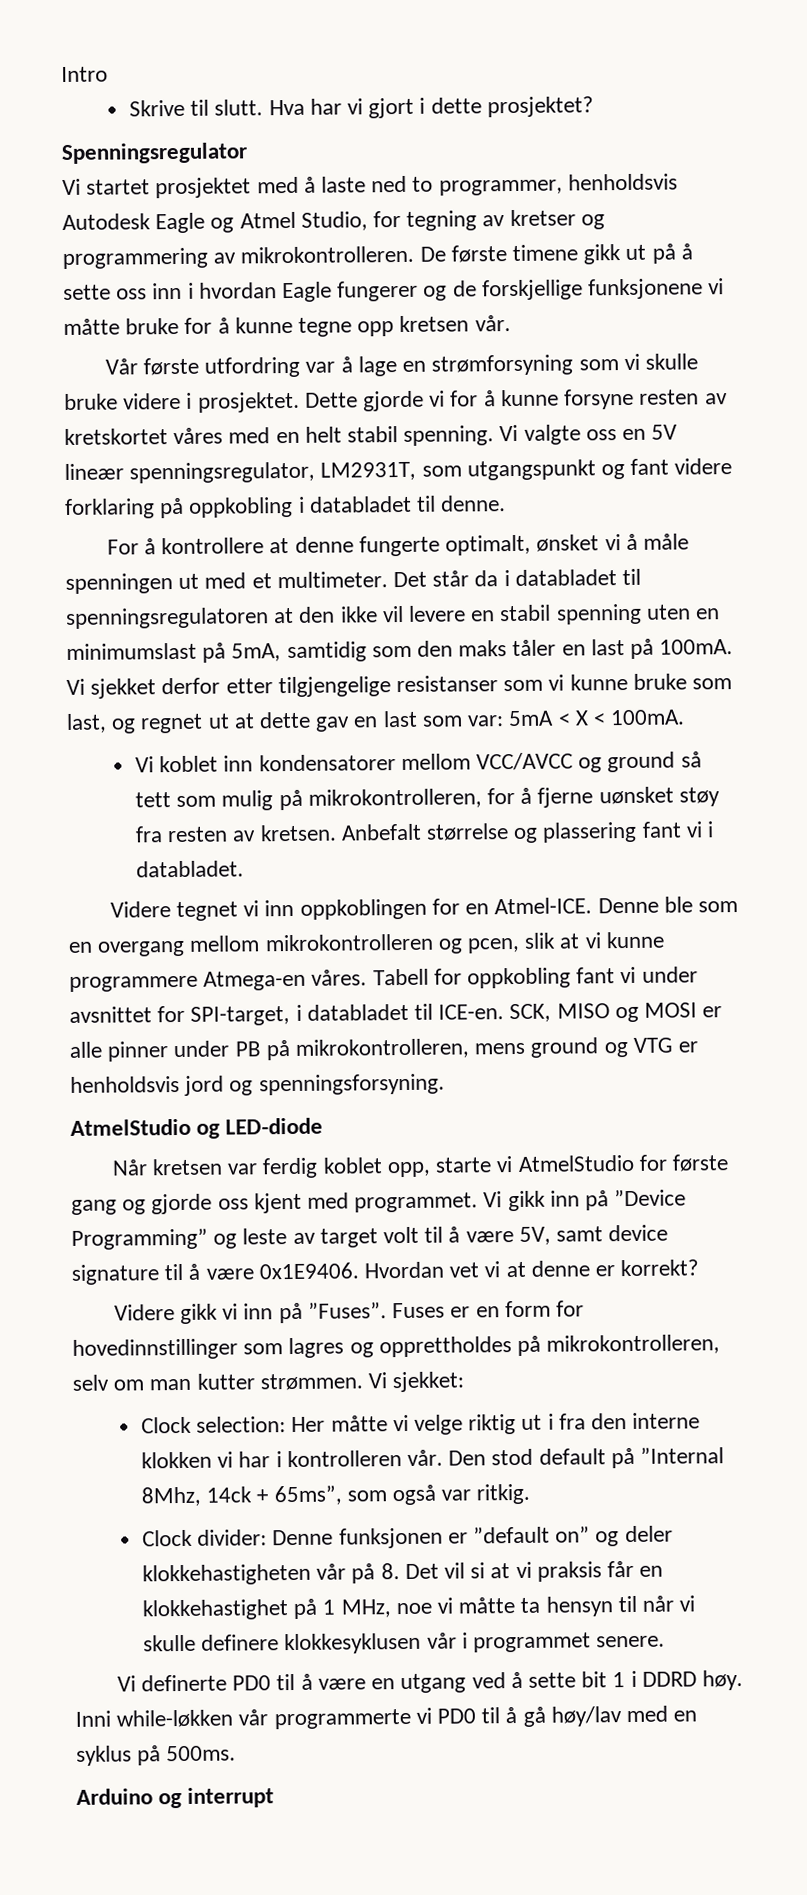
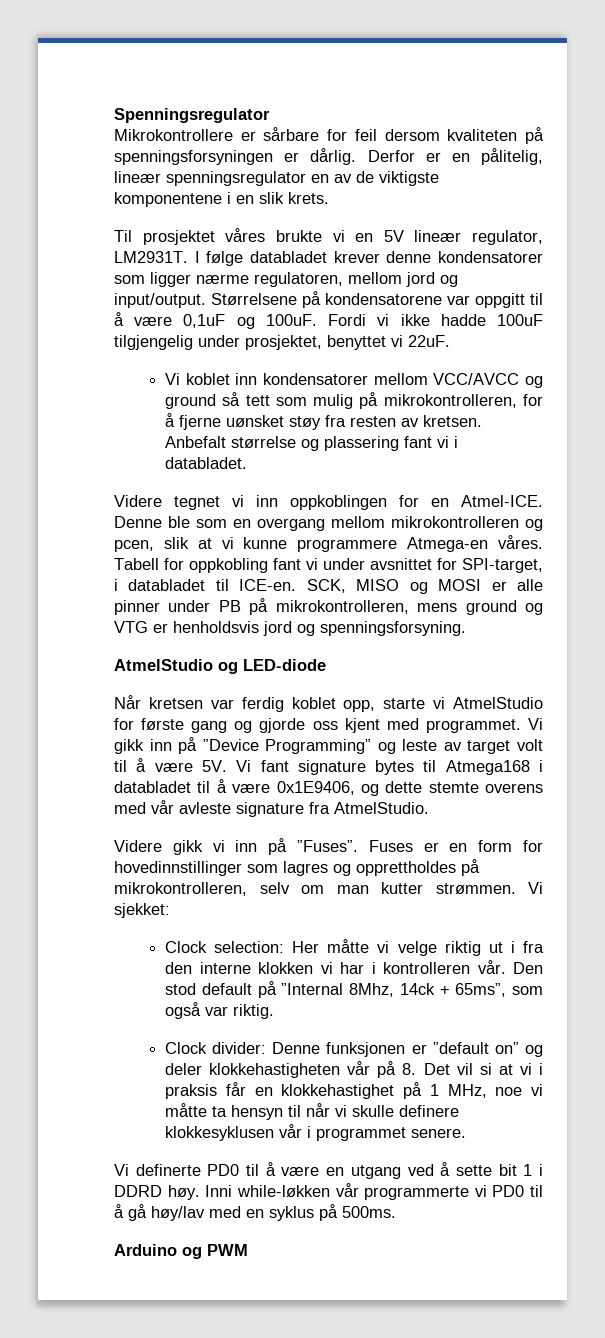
[61,66,108,83] [128,96,594,119] [61,142,248,165] [62,173,678,199] [62,209,605,234] [62,243,693,270] [63,278,725,303] [63,315,511,337] [104,353,698,378] [64,388,728,413] [64,424,678,446] [64,458,733,484] [64,495,507,519] [106,533,689,557] [65,568,642,594] [65,603,721,629] [66,638,734,663] [66,673,733,699] [66,709,686,734] Intro // Skrive til slutt. Hva har vi gjort i dette prosjektet? // Spenningsregulator // Vi startet prosjektet med å laste ned to programmer, henholdsvis Autodesk Eagle og Atmel Studio, for tegning av kretser og programmering av mikrokontrolleren. De første timene gikk ut på å sette oss inn i hvordan Eagle fungerer og de forskjellige funksjonene vi måtte bruke for å kunne tegne opp kretsen vår. // Vår første utfordring var å lage en strømforsyning som vi skulle bruke videre i prosjektet. Dette gjorde vi for å kunne forsyne resten av kretskortet våres med en helt stabil spenning. Vi valgte oss en 5V lineær spenningsregulator, LM2931T, som utgangspunkt og fant videre forklaring på oppkobling i databladet til denne. // For å kontrollere at denne fungerte optimalt, ønsket vi å måle spenningen ut med et multimeter. Det står da i databladet til spenningsregulatoren at den ikke vil levere en stabil spenning uten en minimumslast på 5mA, samtidig som den maks tåler en last på 100mA. Vi sjekket derfor etter tilgjengelige resistanser som vi kunne bruke som last, og regnet ut at dette gav en last som var: 5mA < X < 100mA. -> [114,108,270,123] [114,127,544,144] [114,148,543,165] [114,171,439,186] [114,192,329,207] [114,228,543,245] [114,251,543,266] [114,272,458,287] [114,291,543,308] [114,312,543,329] [114,335,450,350] Spenningsregulator // Mikrokontrollere er sårbare for feil dersom kvaliteten på spenningsforsyningen er dårlig. Derfor er en pålitelig, lineær spenningsregulator en av de viktigste komponentene i en slik krets. // Til prosjektet våres brukte vi en 5V lineær regulator, LM2931T. I følge databladet krever denne kondensatorer som ligger nærme regulatoren, mellom jord og input/output. Størrelsene på kondensatorene var oppgitt til å være 0,1uF og 100uF. Fordi vi ikke hadde 100uF tilgjengelig under prosjektet, benyttet vi 22uF.
[518,1224,669,1245] [71,1259,700,1285] 5V, samt device signature til å være 0x1E9406. Hvordan vet vi at denne er korrekt? -> [201,760,543,775] [114,779,543,796] [114,800,429,817] 5V. Vi fant signature bytes til Atmega168 i databladet til å være 0x1E9406, og dette stemte overens med vår avleste signature fra AtmelStudio.
[476,1483,531,1505] ritkig. -> [233,1004,275,1019] riktig.
(532, 1570) none -> [538,1063,543,1075] i
[187,1787,275,1808] interrupt -> [207,1244,248,1256] PWM

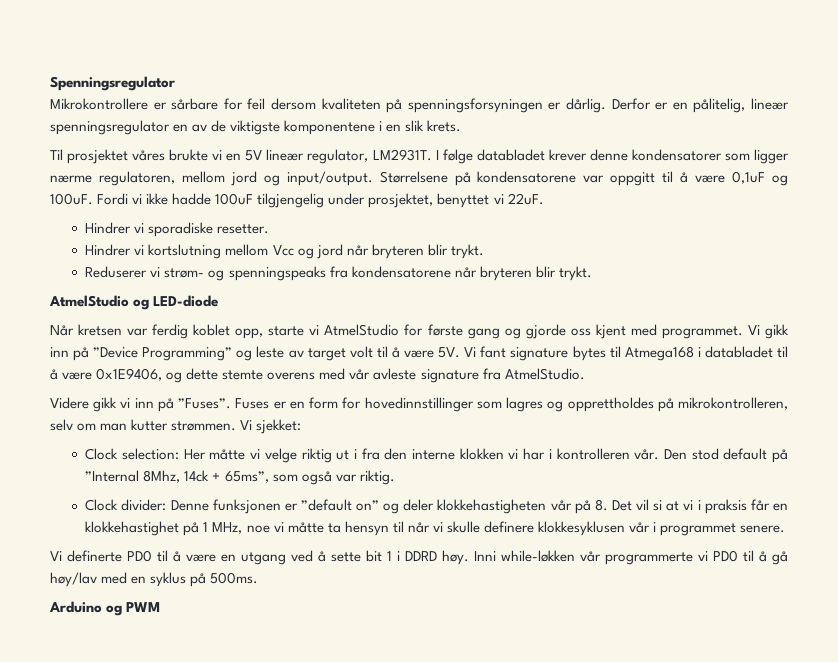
[165,373,543,388] [165,392,543,409] [165,413,483,430] [165,436,459,451] [165,457,248,469] [114,495,543,510] [114,516,543,531] [114,535,543,552] [114,558,543,573] [114,579,543,594] [114,598,543,615] [114,621,466,636] Vi koblet inn kondensatorer mellom VCC/AVCC og ground så tett som mulig på mikrokontrolleren, for å fjerne uønsket støy fra resten av kretsen. Anbefalt størrelse og plassering fant vi i databladet. // Videre tegnet vi inn oppkoblingen for en Atmel-ICE. Denne ble som en overgang mellom mikrokontrolleren og pcen, slik at vi kunne programmere Atmega-en våres. Tabell for oppkobling fant vi under avsnittet for SPI-target, i databladet til ICE-en. SCK, MISO og MOSI er alle pinner under PB på mikrokontrolleren, mens ground og VTG er henholdsvis jord og spenningsforsyning. -> [85,222,270,237] [85,244,484,259] [85,266,592,281] Hindrer vi sporadiske resetter. // Hindrer vi kortslutning mellom Vcc og jord når bryteren blir trykt. // Reduserer vi strøm- og spenningspeaks fra kondensatorene når bryteren blir trykt.

